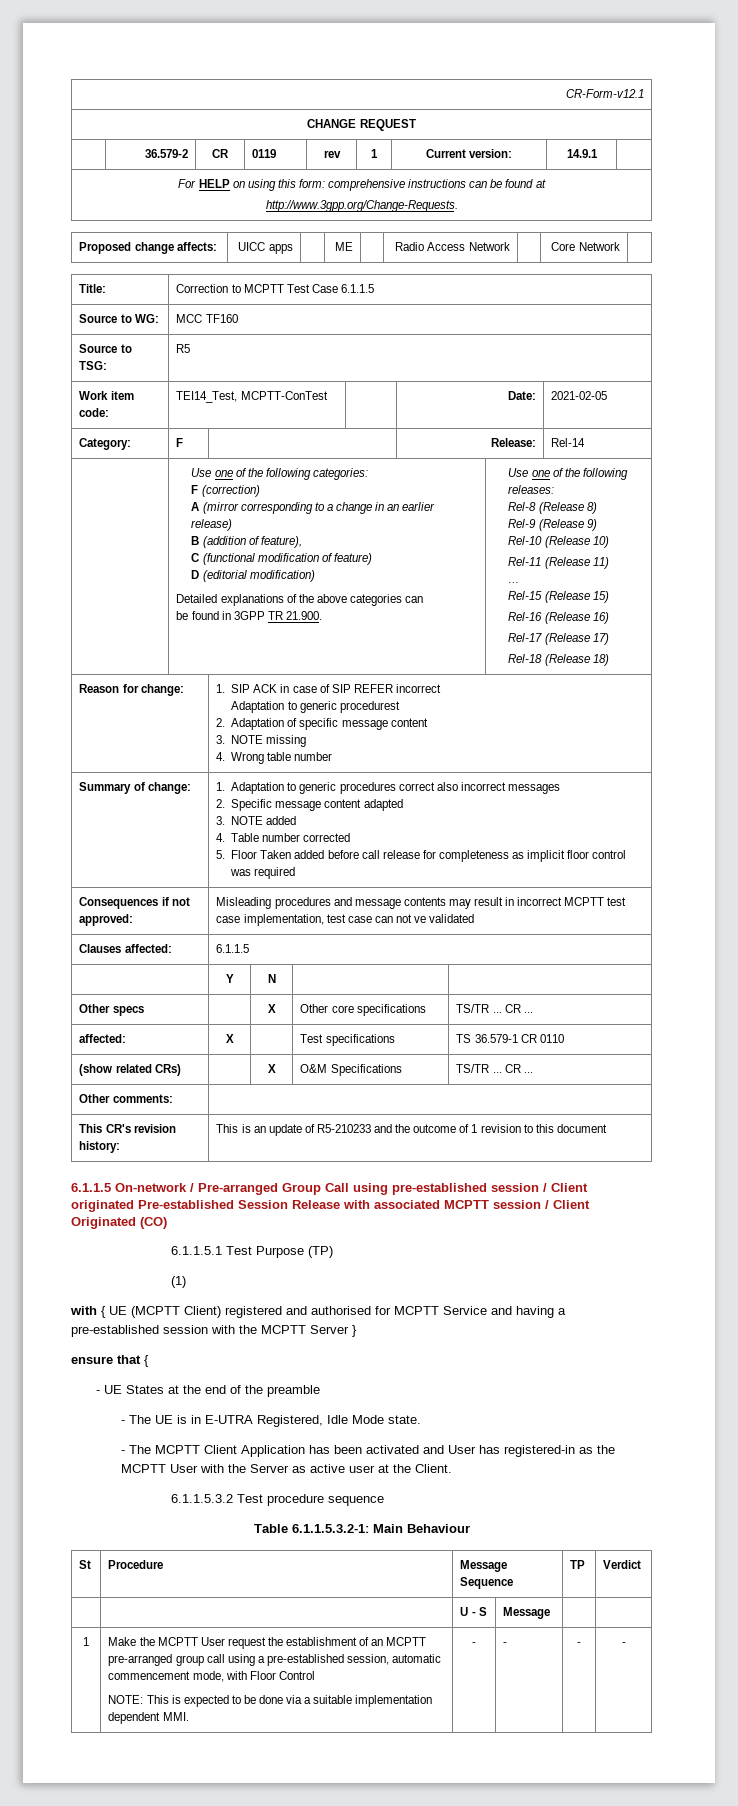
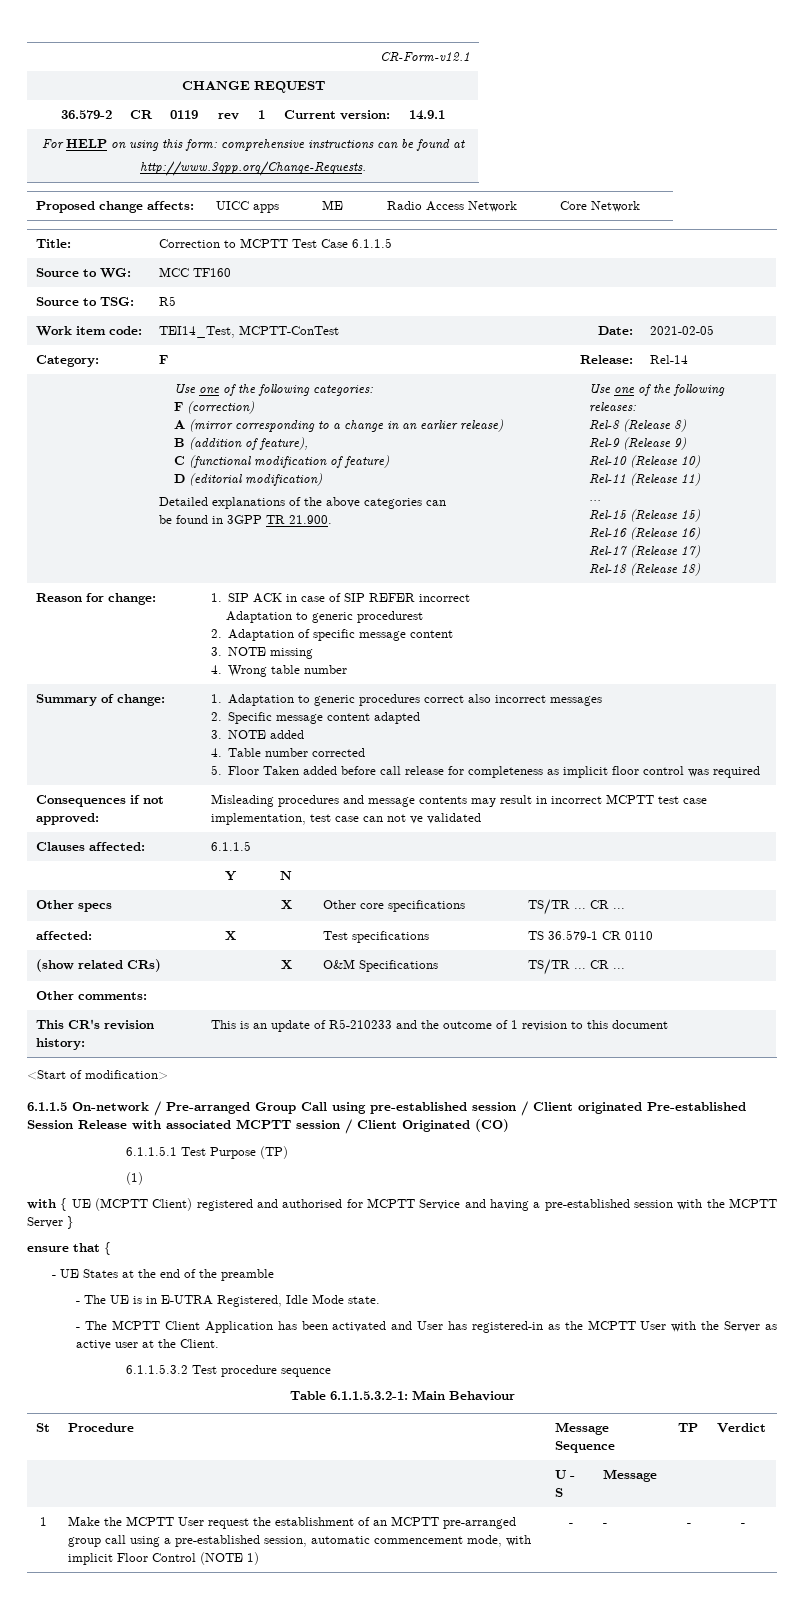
(607, 1128) none -> [27,1070,168,1080] // <Start of modification>
(247, 1675) none -> [67,1553,113,1565] implicit
[108,1695,433,1707] [108,1712,189,1724] // NOTE: This is expected to be done via a suitable implementation dependent MMI. -> [199,1552,259,1565] (NOTE 1)

